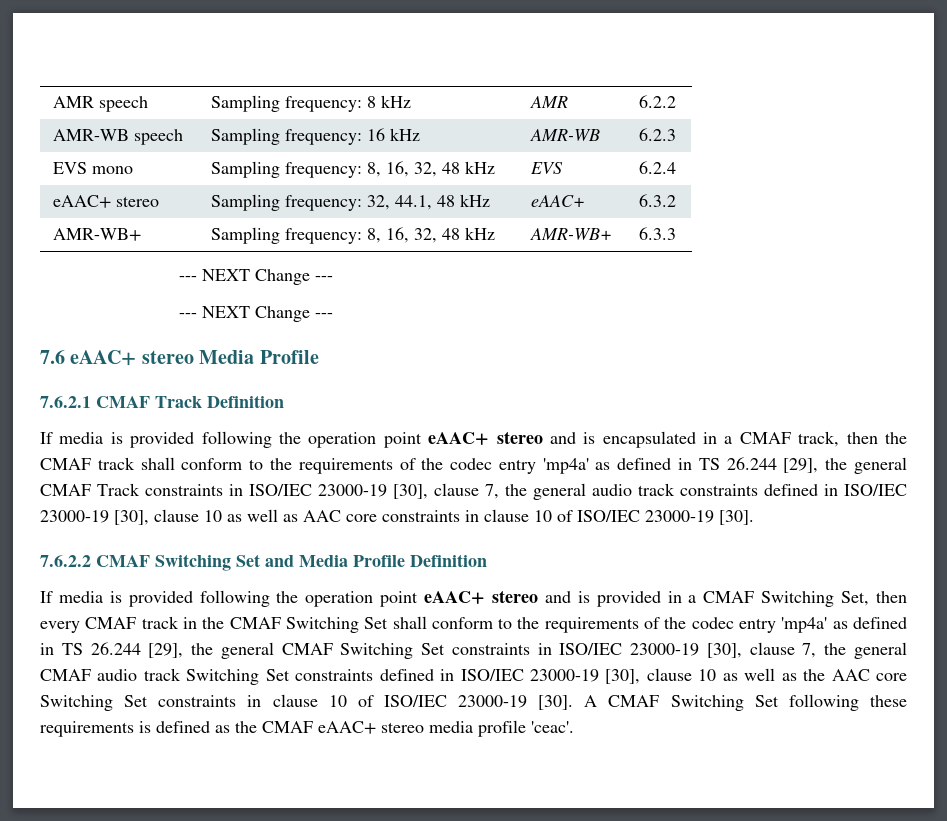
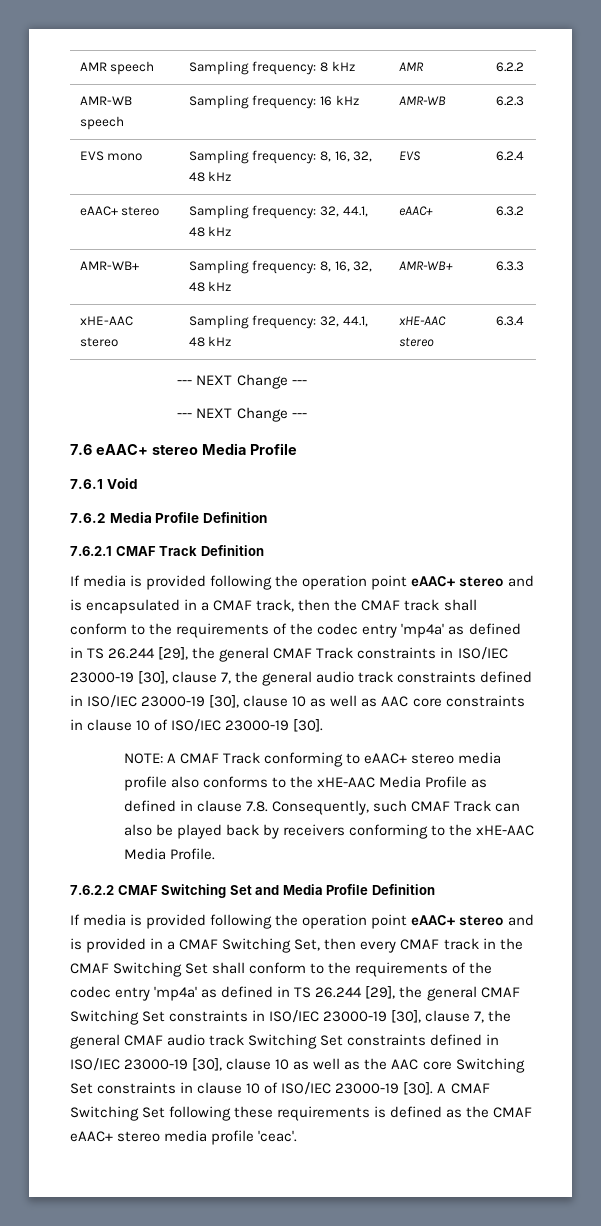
(677, 233) none -> [79,316,133,326] [79,337,118,347] [188,315,368,329] [188,336,232,347] [398,316,446,326] [398,337,434,347] [495,316,524,326] // xHE-AAC stereo | Sampling frequency: 32, 44.1, 48 kHz | xHE-AAC stereo | 6.3.4
(319, 357) none -> [70,478,138,489] [70,512,267,523] // 7.6.1 Void // 7.6.2 Media Profile Definition
(754, 517) none -> [123,752,502,767] [123,776,488,791] [123,800,521,815] [123,824,535,839] [123,848,215,860] // NOTE: A CMAF Track conforming to eAAC+ stereo media profile also conforms to the xHE-AAC Media Profile as defined in clause 7.8. Consequently, such CMAF Track can also be played back by receivers conforming to the xHE-AAC Media Profile.

